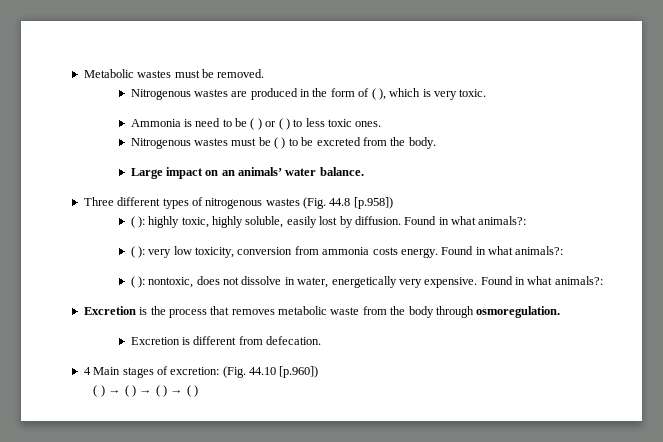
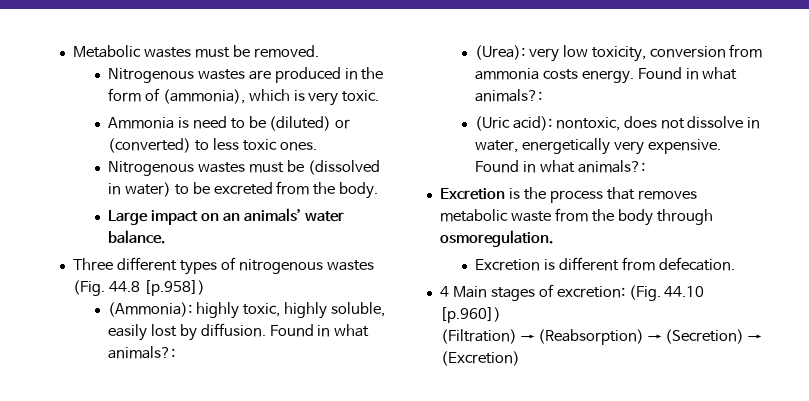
[371,88,386,100] ( ), -> [162,89,245,104] (ammonia),
[250,118,290,130] ( ) or ( ) -> [269,116,351,131] [107,138,191,153] (diluted) or (converted)
[274,137,286,149] ( ) -> [307,160,380,175] [107,182,171,197] (dissolved in water)
[130,216,145,228] ( ): -> [107,302,192,317] (Ammonia):
[130,246,145,258] ( ): -> [474,45,525,60] (Urea):
[130,276,145,288] ( ): -> [474,116,552,131] (Uric acid):
[93,385,199,397] ( ) → ( ) → ( ) → ( ) -> [441,329,763,345] [441,351,521,366] (Filtration) → (Reabsorption) → (Secretion) → (Excretion)

